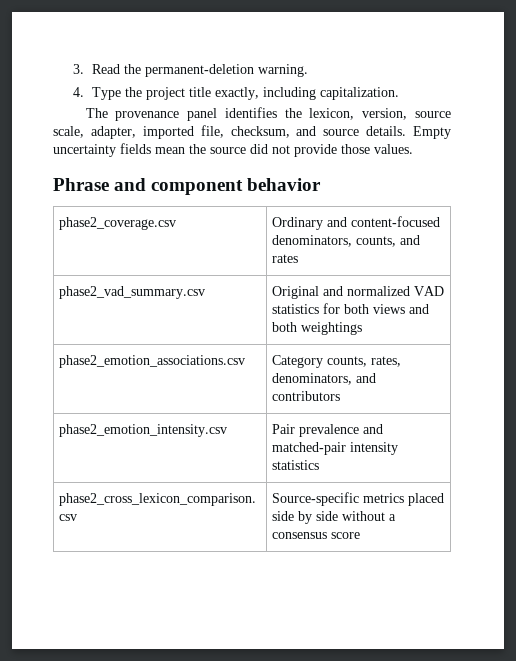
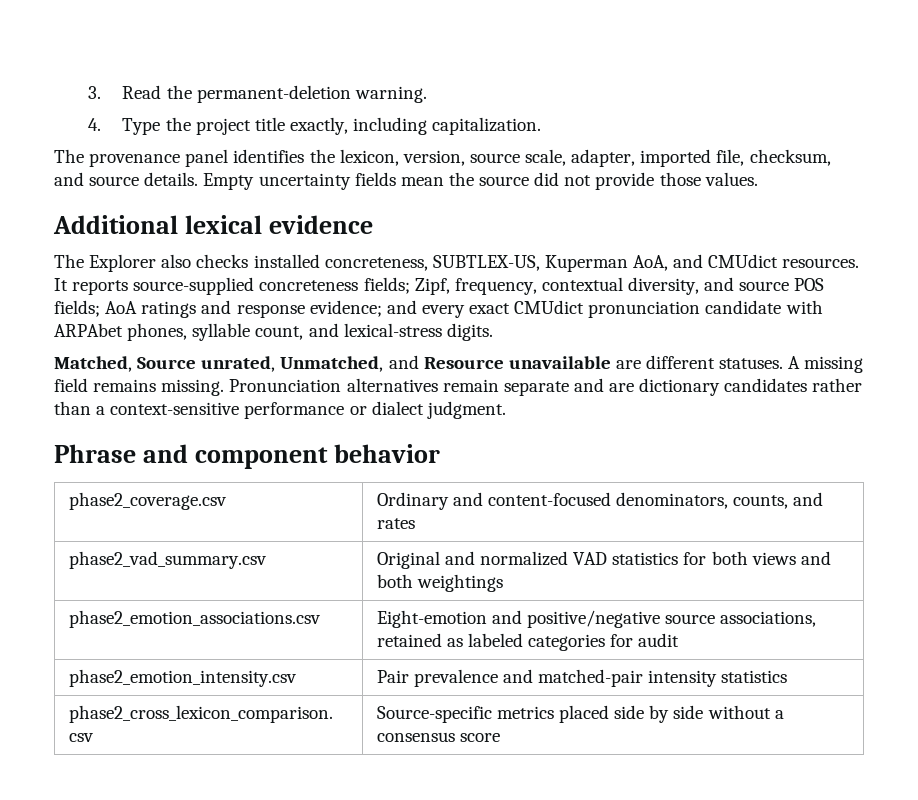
(413, 149) none -> [53,215,373,234] [54,254,860,272] [54,277,825,295] [54,300,823,318] [54,323,493,341] [54,355,864,373] [54,378,863,396] [54,401,506,419] // Additional lexical evidence // The Explorer also checks installed concreteness, SUBTLEX-US, Kuperman AoA, and CMUdict resources. It reports source-supplied concreteness fields; Zipf, frequency, contextual diversity, and source POS fields; AoA ratings and response evidence; and every exact CMUdict pronunciation candidate with ARPAbet phones, syllable count, and lexical-stress digits. // Matched, Source unrated, Unmatched, and Resource unavailable are different statuses. A missing field remains missing. Pronunciation alternatives remain separate and are dictionary candidates rather than a context-sensitive performance or dialect judgment.
[271,355,401,368] [271,373,376,385] [271,391,340,401] Category counts, rates, denominators, and contributors -> [376,610,817,628] [376,633,680,651] Eight-emotion and positive/negative source associations, retained as labeled categories for audit

